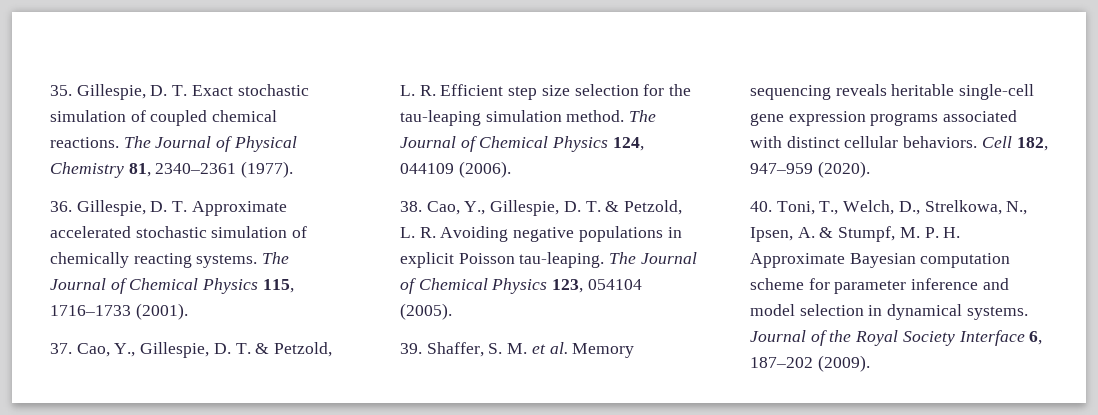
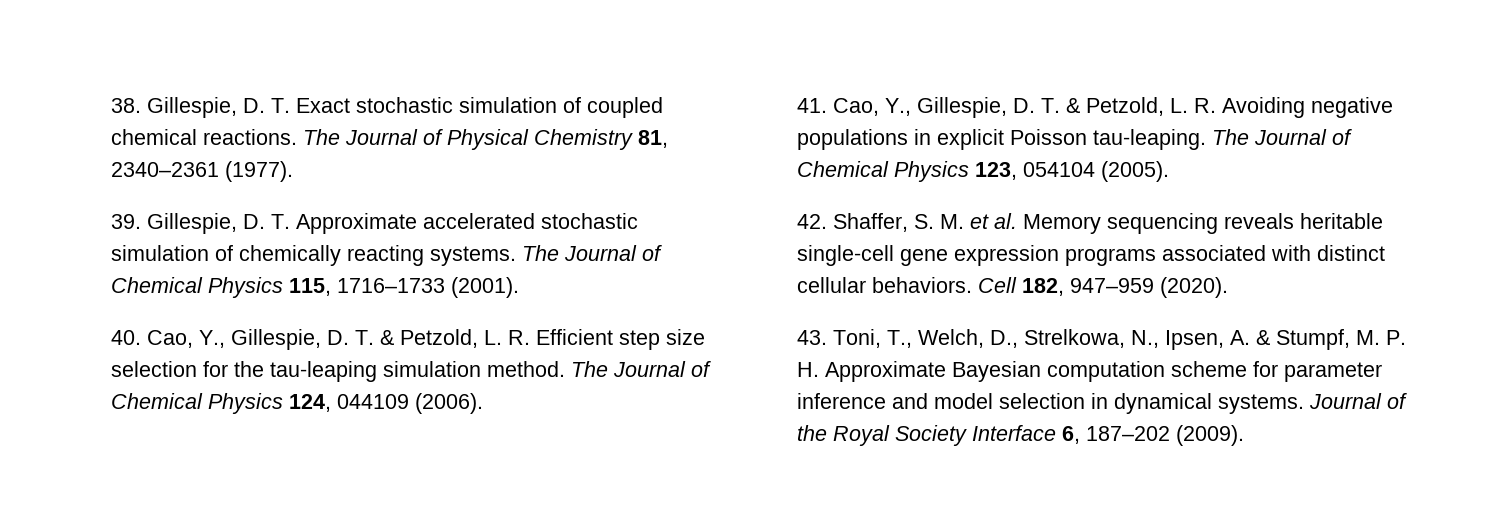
[50,85,72,96] 35. -> [111,98,141,113] 38.
[50,201,72,212] 36. -> [111,214,141,229] 39.
[50,343,72,354] 37. -> [111,330,141,345] 40.
[400,201,422,212] 38. -> [797,98,827,113] 41.
[400,343,422,354] 39. -> [797,214,827,229] 42.
[750,201,772,212] 40. -> [797,330,827,345] 43.

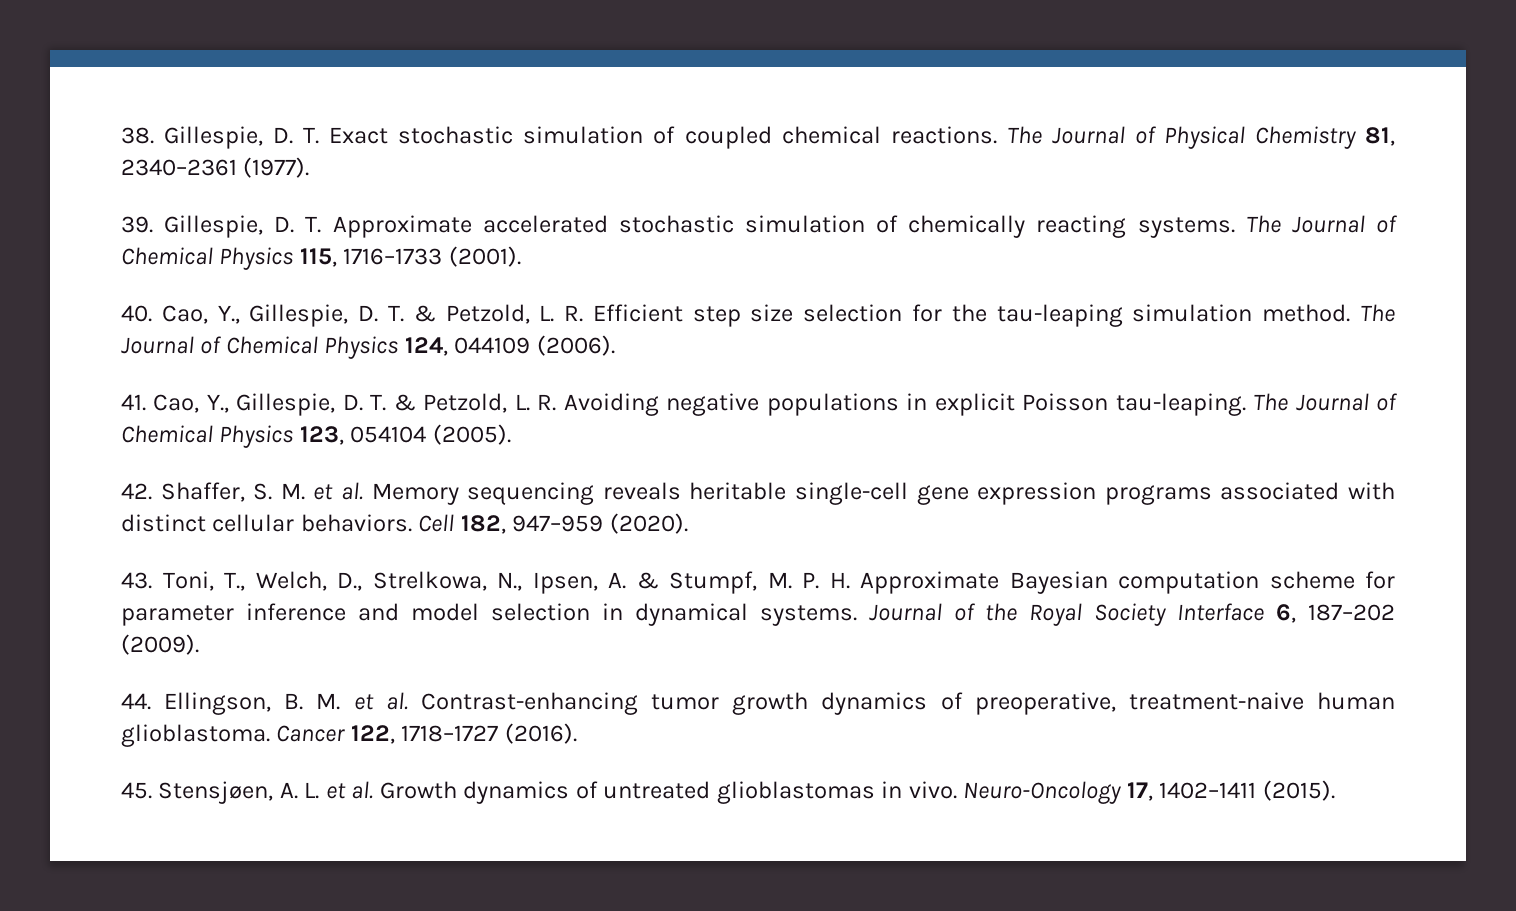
(1244, 435) none -> [121,692,1396,715] [121,723,577,747] [121,780,1335,804] // 44. Ellingson, B. M. et al. Contrast-enhancing tumor growth dynamics of preoperative, treatment-naive human glioblastoma. Cancer 122, 1718–1727 (2016). // 45. Stensjøen, A. L. et al. Growth dynamics of untreated glioblastomas in vivo. Neuro-Oncology 17, 1402–1411 (2015).

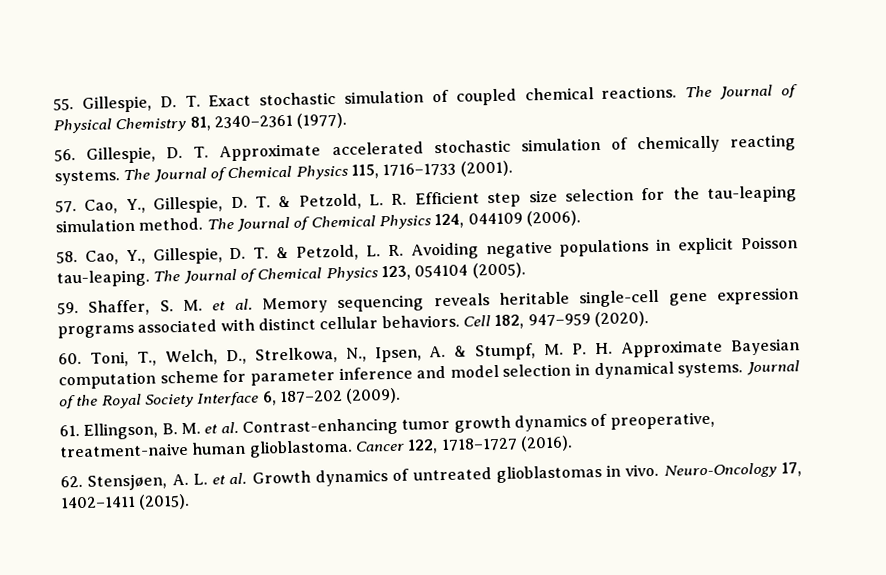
[121,127,154,144] 38. -> [53,98,74,111] 55.
[121,216,153,233] 39. -> [54,149,76,162] 56.
[121,305,152,322] 40. -> [55,200,77,213] 57.
[121,394,146,411] 41. -> [56,251,78,264] 58.
[121,483,152,500] 42. -> [57,302,79,315] 59.
[121,572,152,589] 43. -> [58,352,82,365] 60.
[121,693,151,710] 44. -> [59,425,80,437] 61.
[121,782,152,799] 45. -> [60,475,83,488] 62.

